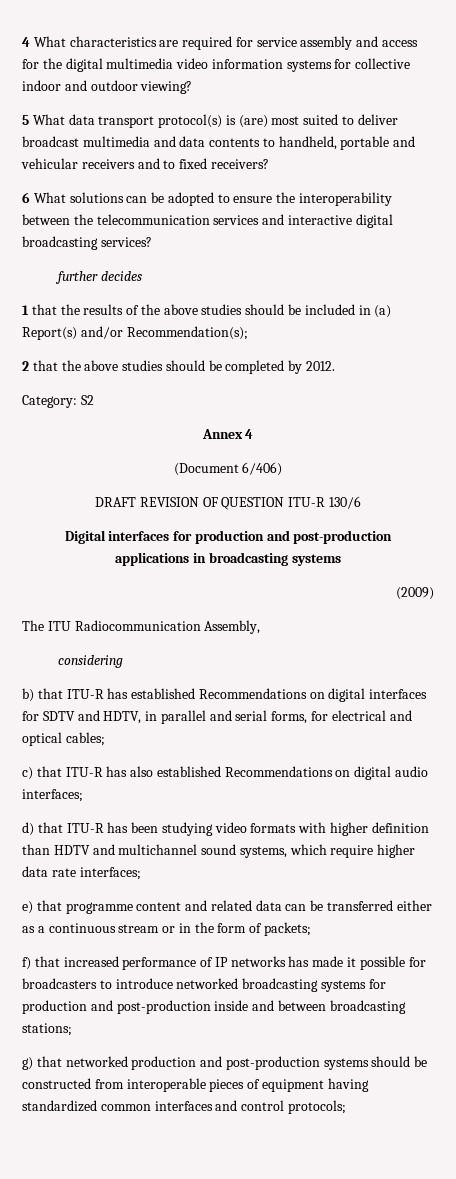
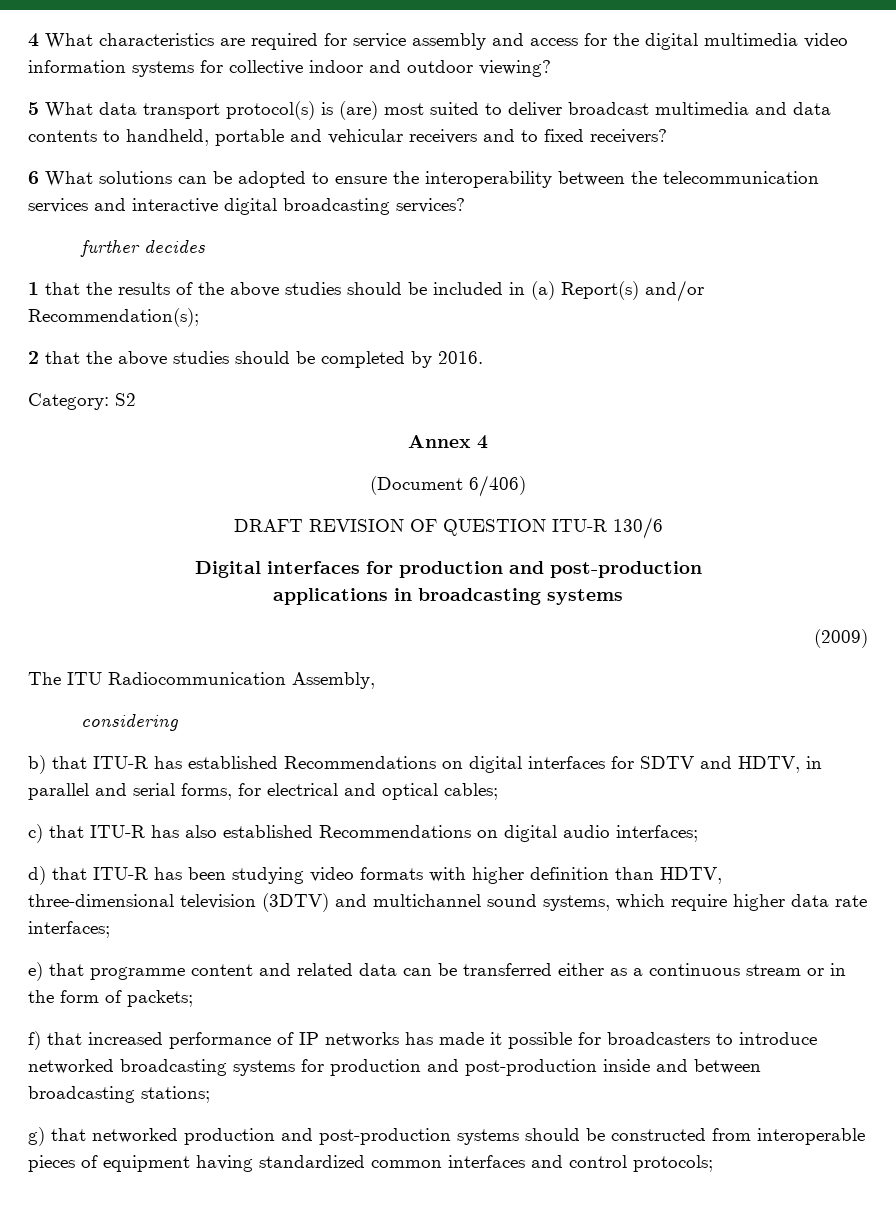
[306,361,336,371] 2012. -> [438,351,483,364] 2016.
[53,845,90,855] HDTV -> [660,867,722,884] [28,893,329,912] HDTV, three-dimensional television (3DTV)

